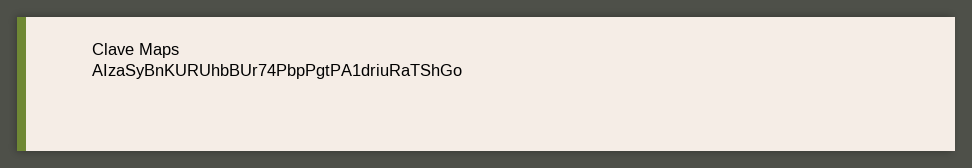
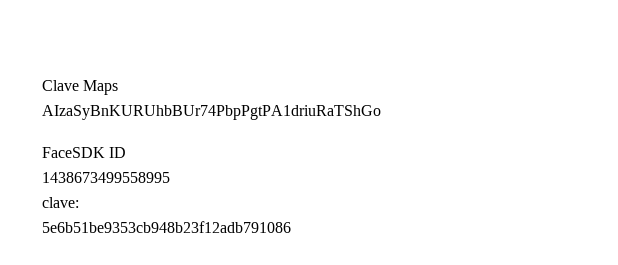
(462, 71) none -> [42,147,127,158] [42,172,170,183] [42,197,79,208] [42,221,291,233] // FaceSDK ID // 1438673499558995 // clave: // 5e6b51be9353cb948b23f12adb791086

